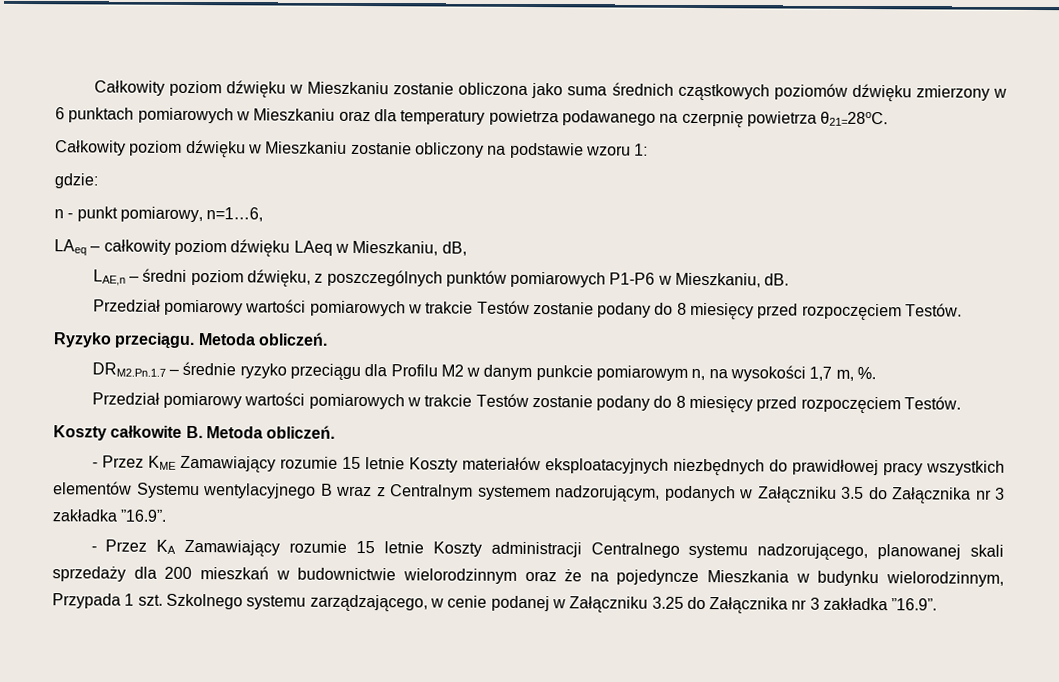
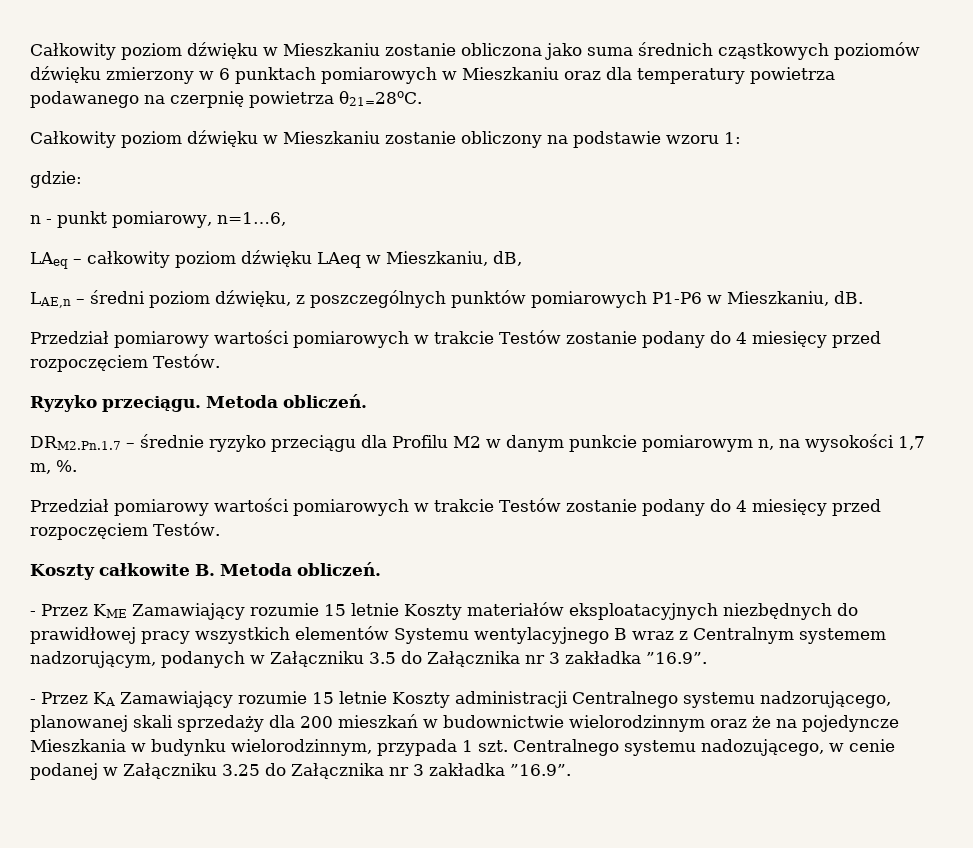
[676,302,687,315] 8 -> [735,332,747,344] 4
[675,395,686,408] 8 -> [735,500,747,512] 4
[52,593,121,609] Przypada -> [377,739,457,756] przypada
[165,593,428,612] Szkolnego systemu zarządzającego, -> [513,739,824,756] Centralnego systemu nadozującego,

